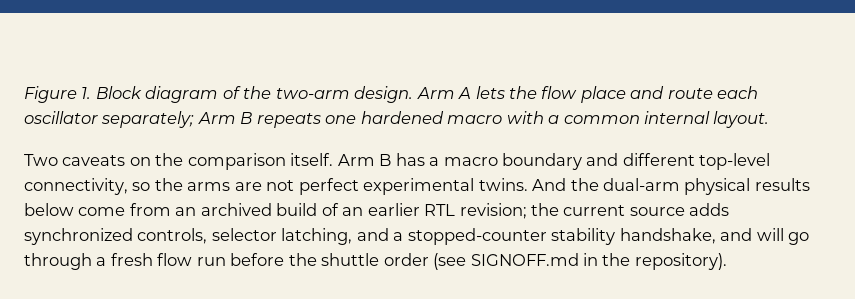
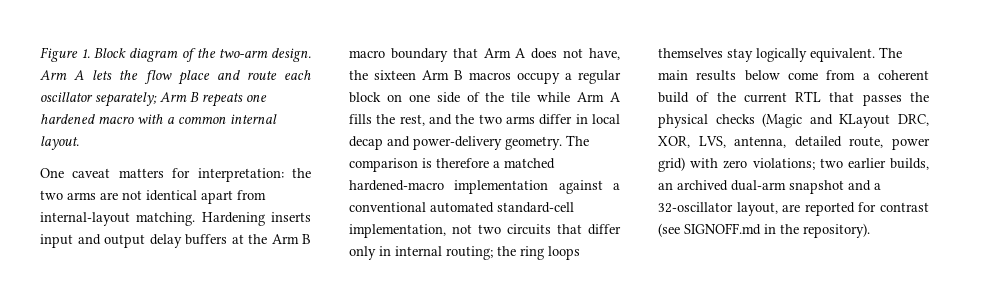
[24,153,771,170] [24,178,810,195] [24,203,730,219] [24,228,810,245] [24,253,429,270] Two caveats on the comparison itself. Arm B has a macro boundary and different top-level connectivity, so the arms are not perfect experimental twins. And the dual-arm physical results below come from an archived build of an earlier RTL revision; the current source adds synchronized controls, selector latching, and a stopped-counter stability handshake, and will go through a fresh flow run before the shuttle order -> [40,168,311,182] [40,190,266,204] [40,212,311,226] [40,234,311,248] [349,48,620,62] [349,70,621,84] [349,92,621,103] [349,114,620,126] [349,135,589,150] [349,158,555,172] [349,180,620,194] [349,202,574,213] [349,224,621,238] [349,246,580,260] [658,47,902,62] [658,70,929,81] [658,91,929,106] [658,113,929,128] [658,136,930,150] [658,157,929,172] [658,180,881,194] [658,202,929,216] One caveat matters for interpretation: the two arms are not identical apart from internal-layout matching. Hardening inserts input and output delay buffers at the Arm B macro boundary that Arm A does not have, the sixteen Arm B macros occupy a regular block on one side of the tile while Arm A fills the rest, and the two arms differ in local decap and power-delivery geometry. The comparison is therefore a matched hardened-macro implementation against a conventional automated standard-cell implementation, not two circuits that differ only in internal routing; the ring loops themselves stay logically equivalent. The main results below come from a coherent build of the current RTL that passes the physical checks (Magic and KLayout DRC, XOR, LVS, antenna, detailed route, power grid) with zero violations; two earlier builds, an archived dual-arm snapshot and a 32-oscillator layout, are reported for contrast

